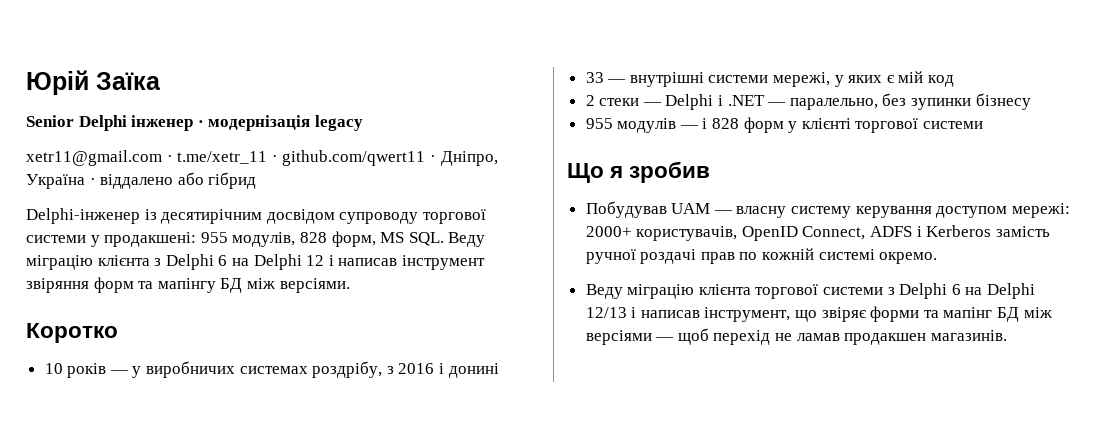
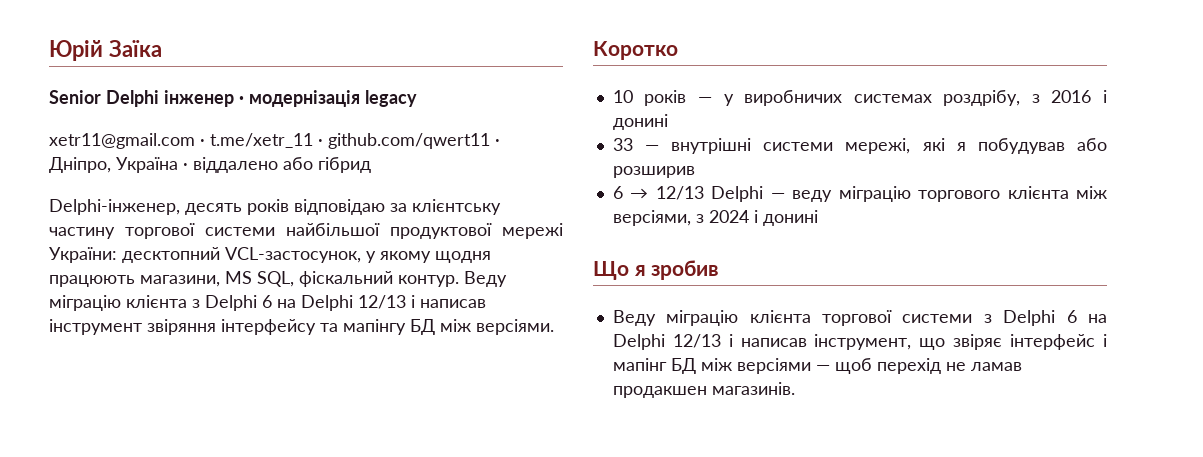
[26,208,486,224] [26,231,444,247] Delphi-інженер із десятирічним досвідом супроводу торгової системи у продакшені: 955 модулів, 828 форм, MS SQL. -> [49,199,501,215] [49,223,563,239] [49,247,491,263] [49,271,459,287] Delphi-інженер, десять років відповідаю за клієнтську частину торгової системи найбільшої продуктової мережі України: десктопний VCL-застосунок, у якому щодня працюють магазини, MS SQL, фіскальний контур.
[306,255,325,266] 12 -> [358,295,406,309] 12/13
[93,277,134,293] форм -> [221,319,316,335] інтерфейсу
[834,71,955,87] [585,93,1031,110] [585,117,984,133] [567,161,711,183] [585,201,1070,218] [585,225,1050,241] [585,248,938,264] у яких є мій код // 2 стеки — Delphi і .NET — паралельно, без зупинки бізнесу // 955 модулів — і 828 форм у клієнті торгової системи // Що я зробив // Побудував UAM — власну систему керування доступом мережі: 2000+ користувачів, OpenID Connect, ADFS і Kerberos замість ручної роздачі прав по кожній системі окремо. -> [922,138,1107,154] [612,166,695,178] [612,186,1107,202] [612,210,818,226] [593,260,720,280] які я побудував або розширив // 6 → 12/13 Delphi — веду міграцію торгового клієнта між версіями, з 2024 і донині // Що я зробив
[870,306,939,322] форми та -> [1010,334,1107,350] інтерфейс і

